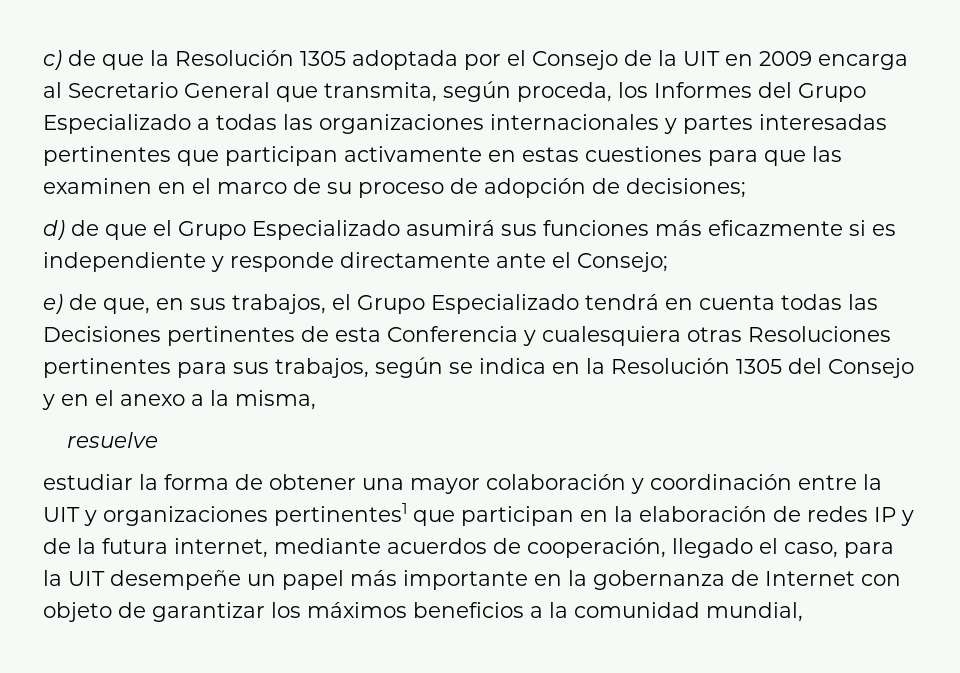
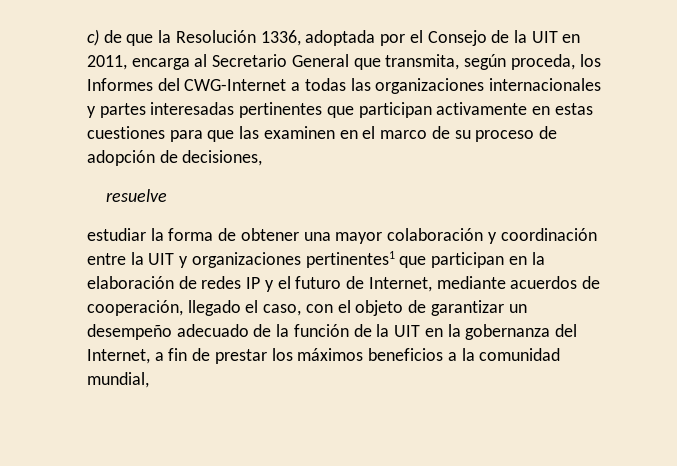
[300,51,346,66] 1305 -> [260,30,301,46] 1336,
[759,51,812,66] 2009 -> [87,55,127,70] 2011,
[798,83,866,102] [43,114,191,134] Grupo Especializado -> [184,79,287,91] CWG-Internet
[626,178,746,198] [43,220,896,240] [43,252,668,272] [43,294,878,314] [43,326,891,346] [43,357,914,378] [42,390,316,410] decisiones; // d) de que el Grupo Especializado asumirá sus funciones más eficazmente si es independiente y responde directamente ante el Consejo; // e) de que, en sus trabajos, el Grupo Especializado tendrá en cuenta todas las Decisiones pertinentes de esta Conferencia y cualesquiera otras Resoluciones pertinentes para sus trabajos, según se indica en la Resolución 1305 del Consejo y en el anexo a la misma, -> [182,150,263,166] decisiones,
[43,538,268,558] de la futura internet, -> [277,276,432,292] el futuro de Internet,
[844,542,894,558] [43,570,901,590] [43,602,265,622] para la UIT desempeñe un papel más importante en la gobernanza de Internet con objeto de garantizar -> [305,300,527,316] [87,324,577,340] [87,348,267,364] con el objeto de garantizar un desempeño adecuado de la función de la UIT en la gobernanza del Internet, a fin de prestar

